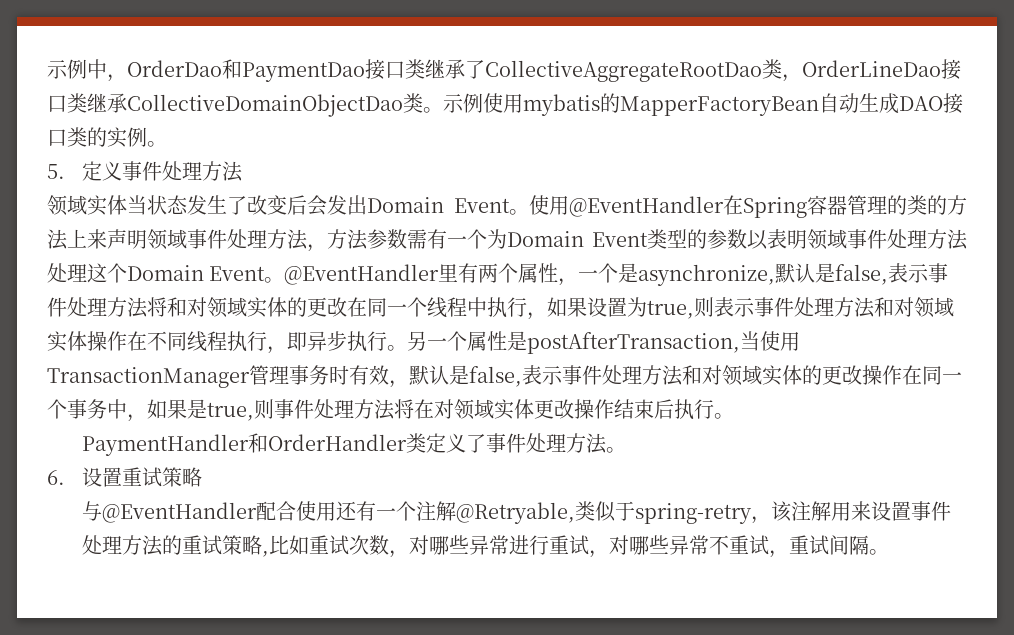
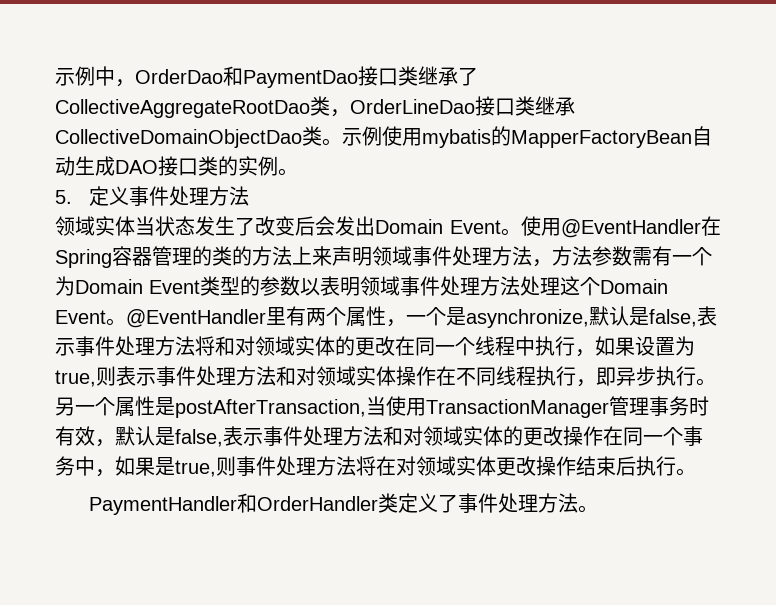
[47,467,203,487] [82,501,952,524] [82,535,890,558] // 6.设置重试策略 // 与@EventHandler配合使用还有一个注解@Retryable,类似于spring-retry，该注解用来设置事件处理方法的重试策略,比如重试次数，对哪些异常进行重试，对哪些异常不重试，重试间隔。 -> (599, 509) none

